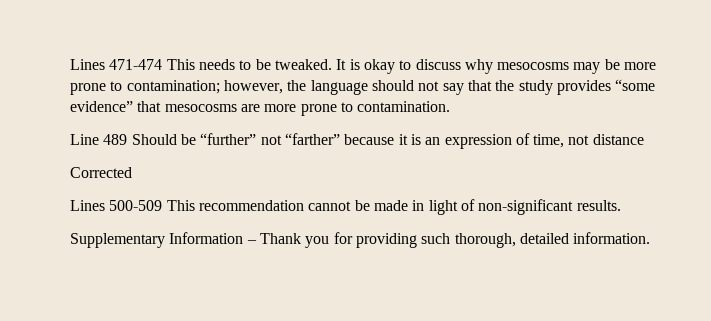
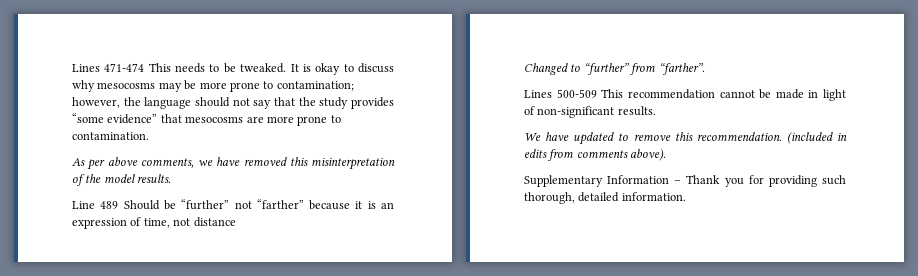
(451, 106) none -> [72,157,395,170] [72,174,172,186] // As per above comments, we have removed this misinterpretation of the model results.
[70,167,132,178] Corrected -> [524,63,705,75] Changed to “further” from “farther”.
(621, 205) none -> [524,132,847,145] [524,149,667,161] // We have updated to remove this recommendation. (included in edits from comments above).

